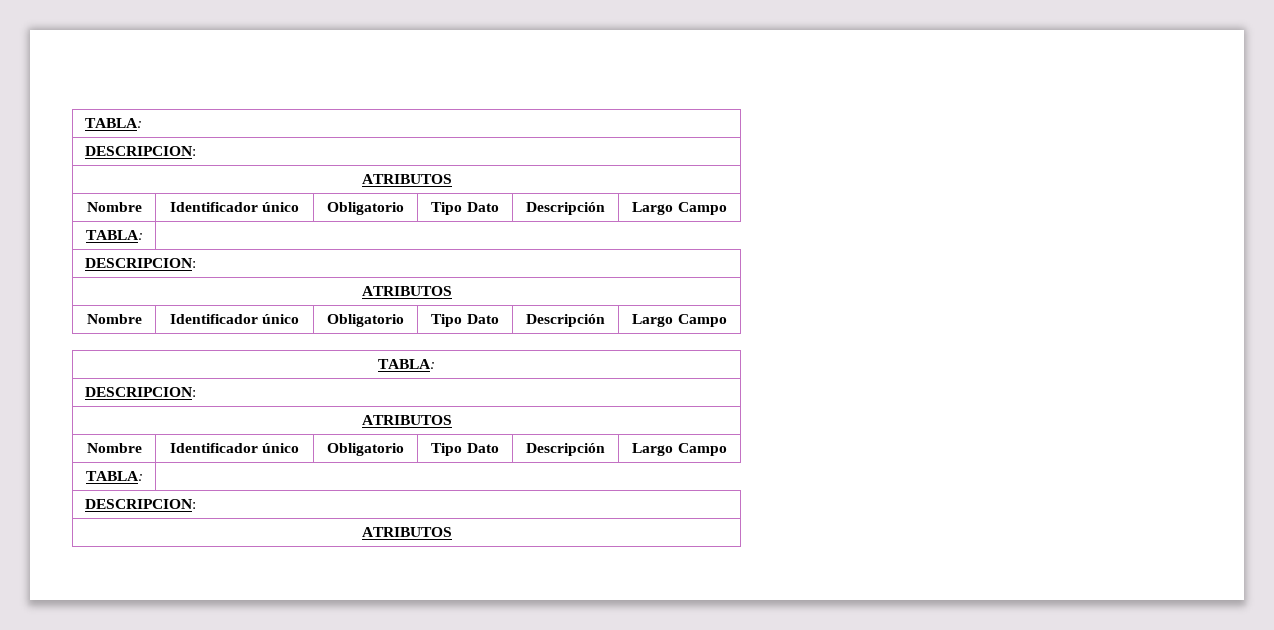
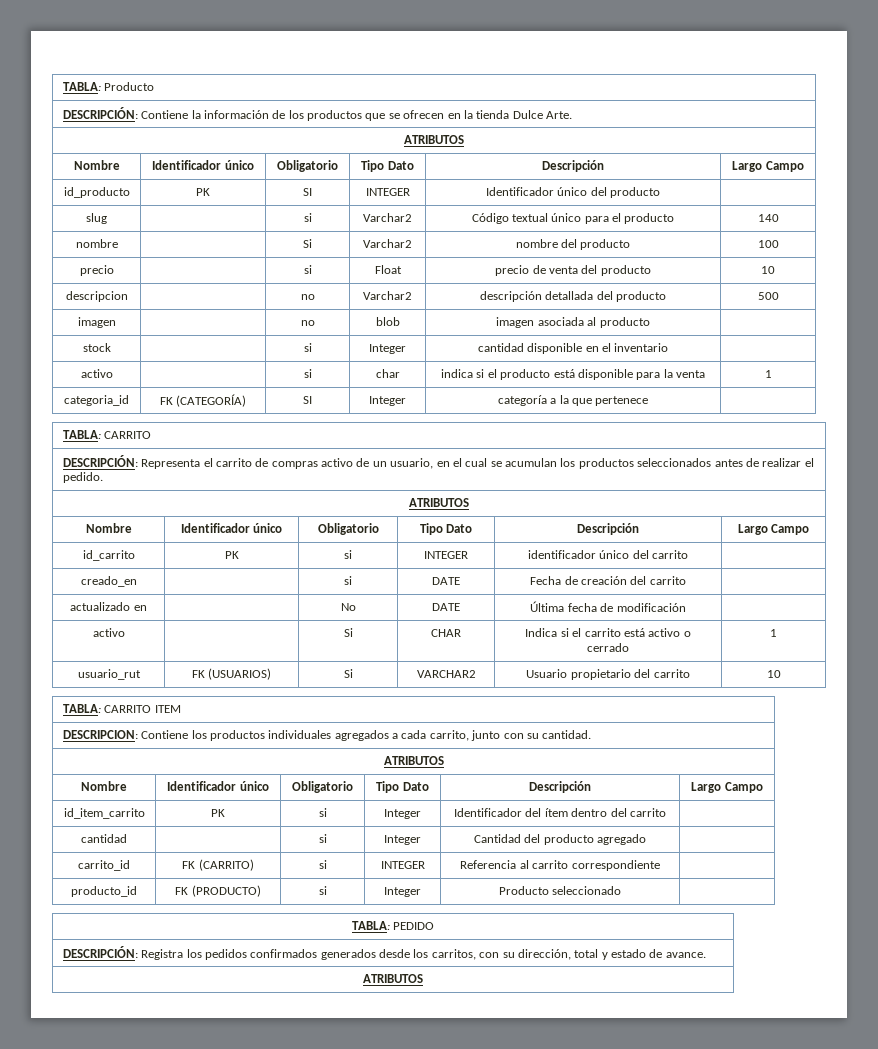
[84,118,142,128] [84,146,196,156] TABLA: // DESCRIPCION: -> [62,82,155,91] [62,107,573,121] TABLA: Producto // DESCRIPCIÓN: Contiene la información de los productos que se ofrecen en la tienda Dulce Arte.
[85,230,143,240] [84,258,196,268] TABLA: // DESCRIPCION: -> [63,187,130,198] [196,188,210,196] [303,188,312,196] [365,188,410,196] [485,187,661,198] [86,213,107,224] [303,213,312,222] [363,213,412,222] [471,213,675,224] [757,214,779,222] [75,239,118,248] [303,239,312,248] [363,239,412,248] [515,239,631,250] [757,240,779,248] [79,265,114,276] [303,265,312,274] [374,265,402,274] [495,265,651,276] [761,266,775,274] [65,291,128,302] [300,294,315,300] [363,291,412,300] [479,291,667,302] [757,292,779,300] [77,317,116,328] [300,320,315,326] [375,317,400,326] [496,317,650,328] [82,343,111,352] [303,343,312,352] [369,344,406,354] [477,343,669,354] [80,369,113,378] [303,369,312,378] [375,369,400,378] [441,369,705,380] [764,370,772,378] [64,395,129,406] [159,394,247,407] [303,396,312,404] [369,396,406,406] [497,395,649,406] [62,430,152,439] [62,455,814,469] [62,472,103,483] id_producto | PK | SI | INTEGER | Identificador único del producto | // slug | | si | Varchar2 | Código textual único para el producto | 140 // nombre | | Si | Varchar2 | nombre del producto | 100 // precio | | si | Float | precio de venta del producto | 10 // descripcion | | no | Varchar2 | descripción detallada del producto | 500 // imagen | | no | blob | imagen asociada al producto | // stock | | si | Integer | cantidad disponible en el inventario | // activo | | si | char | indica si el producto está disponible para la venta | 1 // categoria_id | FK (CATEGORÍA) | SI | Integer | categoría a la que pertenece | // TABLA: CARRITO // DESCRIPCIÓN: Representa el carrito de compras activo de un usuario, en el cual se acumulan los productos seleccionados antes de realizar el pedido.
[378,359,435,369] [84,387,196,397] // TABLA: // DESCRIPCION: -> [82,550,135,561] [224,551,239,559] [344,550,352,559] [424,551,468,559] [527,550,689,559] [80,576,137,587] [344,576,352,585] [432,577,460,585] [530,576,686,585] [70,602,147,611] [340,603,356,611] [432,603,460,611] [530,601,686,612] [92,628,125,637] [343,628,353,637] [431,629,461,637] [525,628,691,637] [587,643,629,652] [770,629,777,637] [77,669,141,680] [191,668,272,680] [343,669,353,678] [416,670,476,678] [526,669,690,680] [766,670,781,678] [62,704,181,713] [62,730,592,741] // id_carrito | PK | si | INTEGER | identificador único del carrito | // creado_en | | si | DATE | Fecha de creación del carrito | // actualizado en | | No | DATE | Última fecha de modificación | // activo | | Si | CHAR | Indica si el carrito está activo o cerrado | 1 // usuario_rut | FK (USUARIOS) | Si | VARCHAR2 | Usuario propietario del carrito | 10 // TABLA: CARRITO ITEM // DESCRIPCION: Contiene los productos individuales agregados a cada carrito, junto con su cantidad.
[85,471,143,481] [84,499,196,509] TABLA: // DESCRIPCION: -> [63,808,145,819] [211,809,225,817] [318,808,327,817] [384,809,421,819] [454,808,666,817] [81,834,127,843] [318,834,327,843] [384,835,421,845] [473,834,647,845] [78,860,130,871] [182,859,254,871] [318,860,327,869] [380,861,425,869] [460,860,660,871] [71,886,137,897] [175,885,261,897] [318,886,327,895] [384,887,421,897] [498,886,622,895] [351,921,435,930] [62,946,706,960] id_item_carrito | PK | si | Integer | Identificador del ítem dentro del carrito | // cantidad | | si | Integer | Cantidad del producto agregado | // carrito_id | FK (CARRITO) | si | INTEGER | Referencia al carrito correspondiente | // producto_id | FK (PRODUCTO) | si | Integer | Producto seleccionado | // TABLA: PEDIDO // DESCRIPCIÓN: Registra los pedidos confirmados generados desde los carritos, con su dirección, total y estado de avance.

